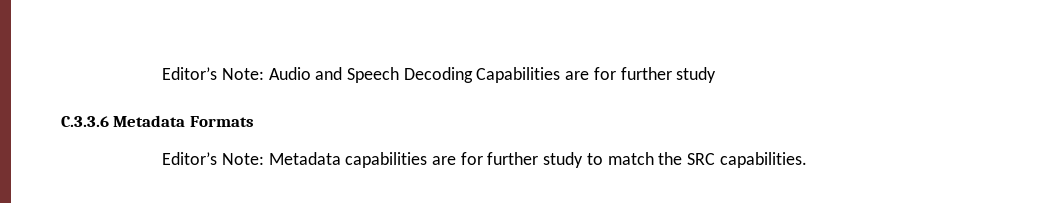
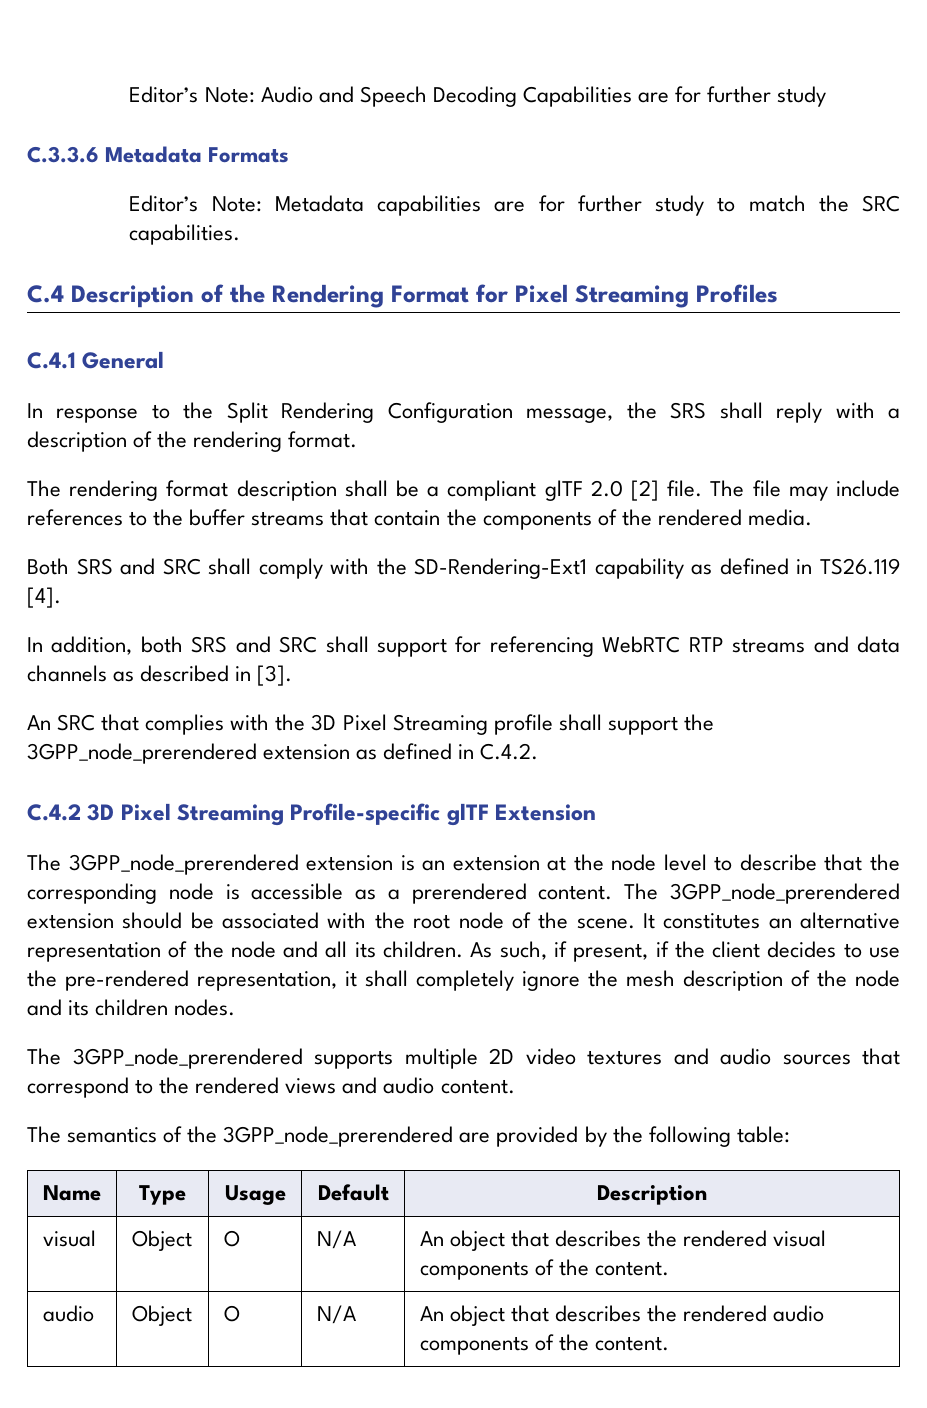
(807, 160) none -> [27,284,778,308] [27,351,165,369] [27,402,900,423] [27,431,358,452] [27,480,901,501] [27,509,812,530] [27,558,901,579] [27,587,61,608] [27,636,901,657] [27,665,293,686] [27,714,714,735] [27,743,539,764] [27,803,597,826] [27,854,901,875] [27,883,900,904] [27,912,900,929] [27,941,900,962] [27,970,900,991] [27,999,236,1016] [27,1048,900,1069] [27,1077,515,1098] [27,1126,790,1147] [43,1185,101,1201] [139,1185,186,1205] [224,1185,286,1205] [317,1184,389,1201] [597,1185,707,1205] [42,1230,96,1247] [131,1230,192,1251] [223,1230,240,1247] [316,1230,356,1249] [419,1230,826,1251] [419,1259,669,1280] [42,1305,94,1322] [131,1305,192,1326] [223,1305,240,1322] [316,1305,356,1324] [419,1305,824,1326] [419,1334,669,1355] // C.4 Description of the Rendering Format for Pixel Streaming Profiles // C.4.1 General // In response to the Split Rendering Configuration message, the SRS shall reply with a description of the rendering format. // The rendering format description shall be a compliant glTF 2.0 [2] file. The file may include references to the buffer streams that contain the components of the rendered media. // Both SRS and SRC shall comply with the SD-Rendering-Ext1 capability as defined in TS26.119 [4]. // In addition, both SRS and SRC shall support for referencing WebRTC RTP streams and data channels as described in [3]. // An SRC that complies with the 3D Pixel Streaming profile shall support the 3GPP_node_prerendered extension as defined in C.4.2. // C.4.2 3D Pixel Streaming Profile-specific glTF Extension // The 3GPP_node_prerendered extension is an extension at the node level to describe that the corresponding node is accessible as a prerendered content. The 3GPP_node_prerendered extension should be associated with the root node of the scene. It constitutes an alternative representation of the node and all its children. As such, if present, if the client decides to use the pre-rendered representation, it shall completely ignore the mesh description of the node and its children nodes. // The 3GPP_node_prerendered supports multiple 2D video textures and audio sources that correspond to the rendered views and audio content. // The semantics of the 3GPP_node_prerendered are provided by the following table: // Name | Type | Usage | Default | Description // visual | Object | O | N/A | An object that describes the rendered visual components of the content. // audio | Object | O | N/A | An object that describes the rendered audio components of the content.

